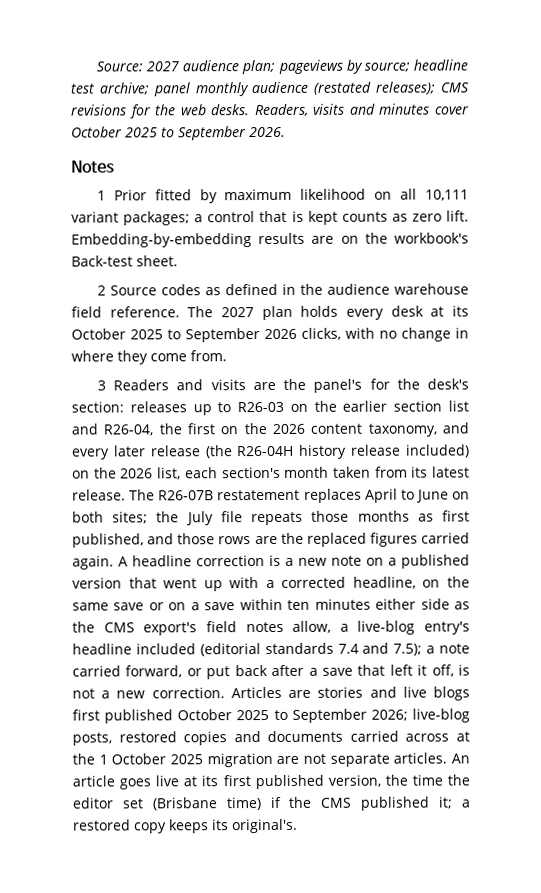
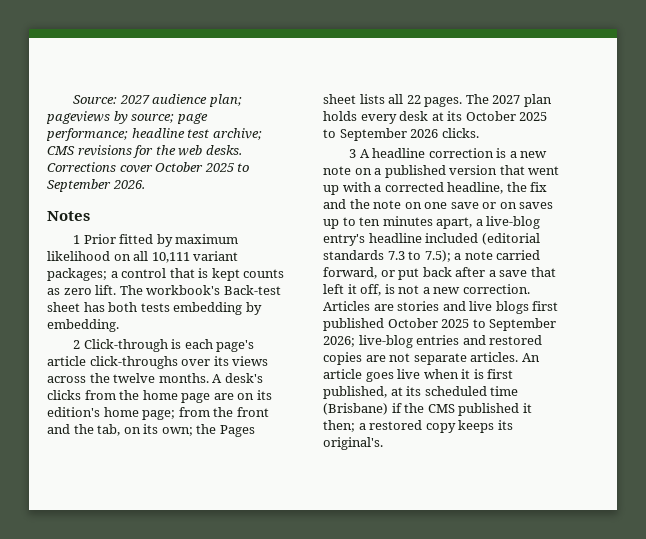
(410, 67) none -> [176,113,208,124] [46,128,128,141] page performance;
[152,81,437,97] panel monthly audience (restated releases); -> (262, 134) none
[254,103,431,117] Readers, visits and minutes -> [47,162,116,172] Corrections
[71,232,469,248] [71,255,178,267] [96,283,469,296] [71,306,180,318] Embedding-by-embedding results are on the workbook's Back-test sheet. // 2 Source codes as defined in the audience warehouse field reference. -> [119,285,281,295] [47,302,262,315] [47,319,119,332] [73,339,255,352] [47,356,269,369] [47,373,263,383] [47,390,272,403] [47,407,269,420] [47,424,255,437] [323,94,463,107] The workbook's Back-test sheet has both tests embedding by embedding. // 2 Click-through is each page's article click-throughs over its views across the twelve months. A desk's clicks from the home page are on its edition's home page; from the front and the tab, on its own; the Pages sheet lists all 22 pages.
[301,327,469,342] [71,350,227,365] [96,378,470,393] [71,400,469,416] [71,422,469,437] [72,444,470,460] [72,466,470,480] [72,488,470,503] [72,510,471,526] [72,532,470,548] [72,555,114,570] clicks, with no change in where they come from. // 3 Readers and visits are the panel's for the desk's section: releases up to R26-03 on the earlier section list and R26-04, the first on the 2026 content taxonomy, and every later release (the R26-04H history release included) on the 2026 list, each section's month taken from its latest release. The R26-07B restatement replaces April to June on both sites; the July file repeats those months as first published, and those rows are the replaced figures carried again. -> [441,128,479,138] [349,149,357,158] clicks. // 3
[422,576,470,588] [72,598,470,611] [72,620,332,636] on the same save or on a save within ten minutes either side as the CMS export's field notes allow, -> [506,182,548,192] [323,199,554,209] [323,216,473,229] the fix and the note on one save or on saves up to ten minutes apart,
[337,642,390,654] 7.4 and -> [387,251,422,260] 7.3 to
[72,730,470,746] [72,752,273,768] posts, restored copies and documents carried across at the 1 October 2025 migration -> [416,335,543,345] [323,352,362,365] entries and restored copies
[183,774,470,790] [72,797,262,811] at its first published version, the time the editor set (Brisbane time) -> [423,369,514,379] [323,386,519,399] [323,403,388,415] when it is first published, at its scheduled time (Brisbane)
[438,796,454,809] it; -> [522,403,532,413] [323,420,355,432] it then;

